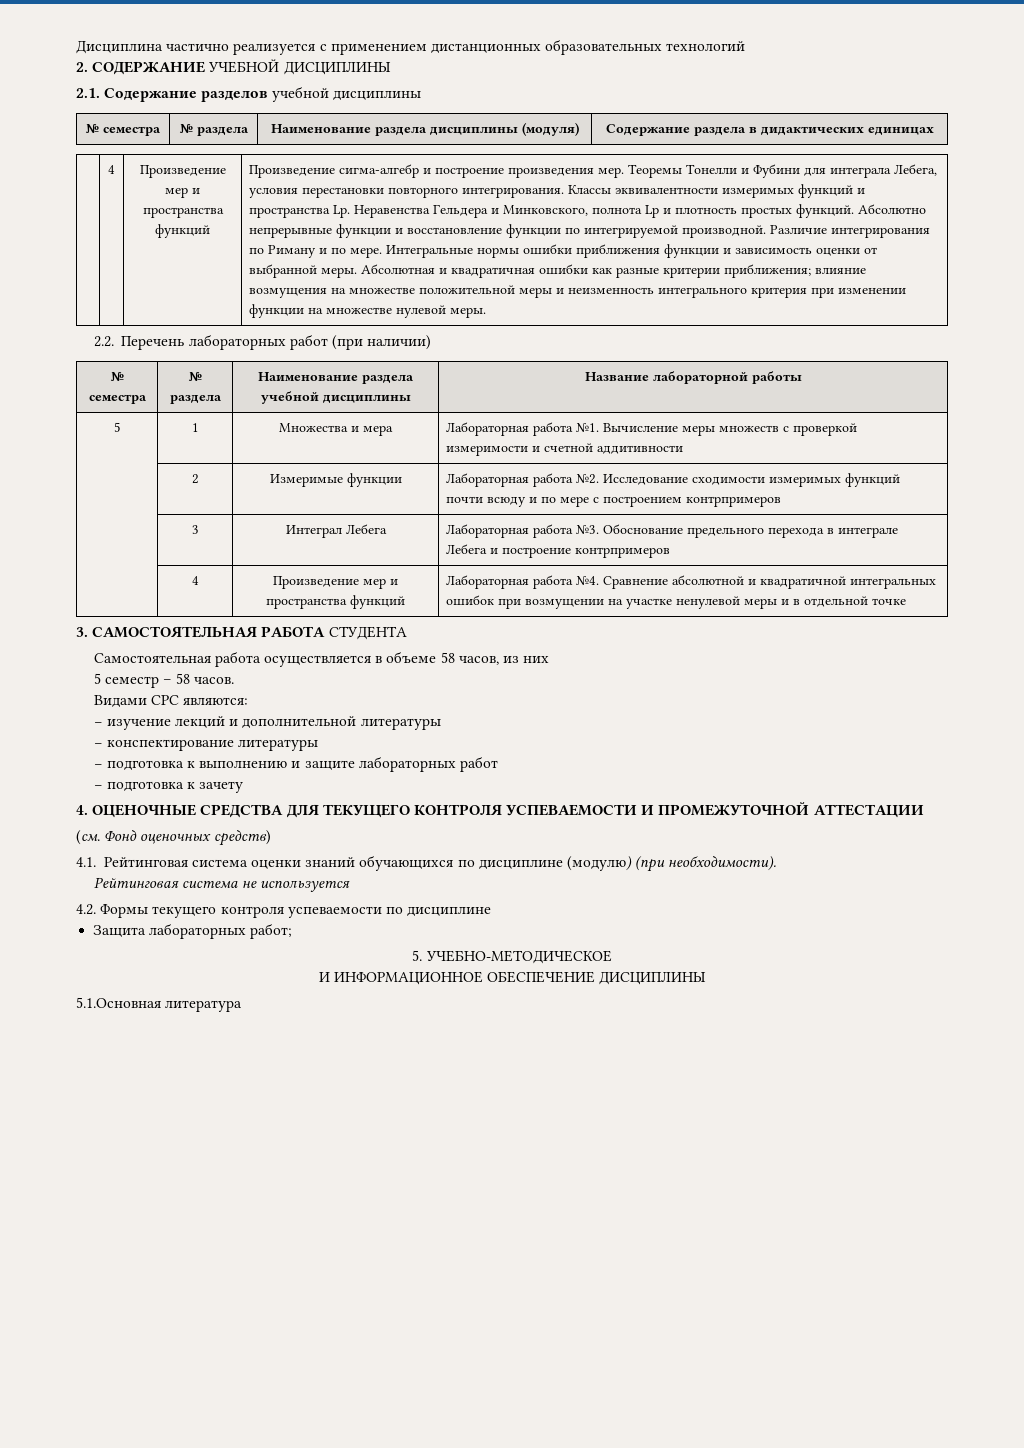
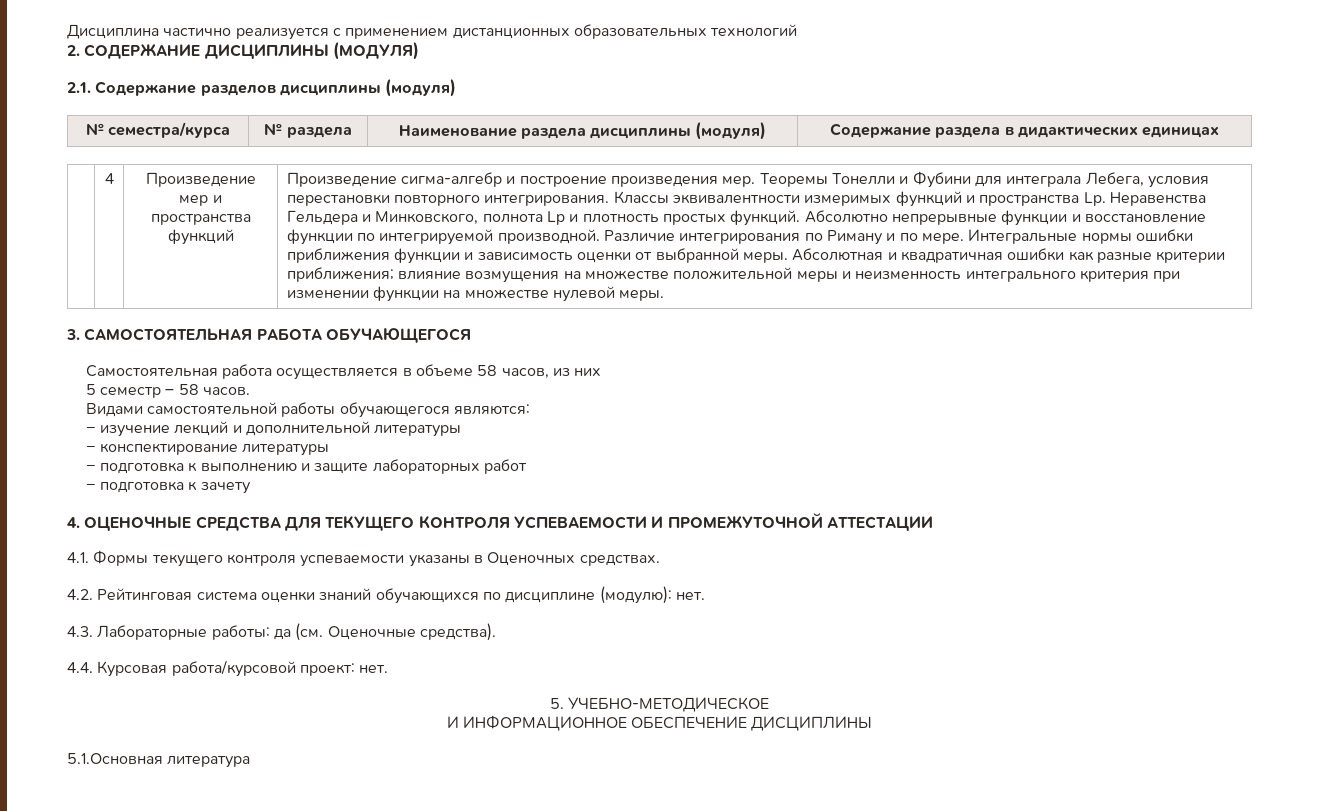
[208,59,391,75] УЧЕБНОЙ ДИСЦИПЛИНЫ -> [204,42,419,60] ДИСЦИПЛИНЫ (МОДУЛЯ)
[271,86,421,102] [85,124,161,136] учебной дисциплины // № семестра -> [279,79,457,97] [85,122,231,138] дисциплины (модуля) // № семестра/курса
[93,334,432,350] [109,372,124,381] [88,394,147,404] [187,372,202,381] [169,395,222,404] [258,372,414,384] [260,391,411,404] [584,371,802,384] [113,422,121,432] [191,423,199,432] [279,423,393,436] [445,422,857,436] [445,443,683,456] [191,474,199,484] [269,473,402,487] [445,473,900,487] [445,496,781,507] [191,525,199,534] [285,524,387,538] [445,524,898,538] [445,544,670,558] [191,576,199,585] [273,576,398,589] [266,595,405,609] [445,575,936,589] [445,595,906,609] // 2.2. Перечень лабораторных работ (при наличии) // № семестра | № раздела | Наименование раздела учебной дисциплины | Название лабораторной работы // 5 | 1 | Множества и мера | Лабораторная работа №1. Вычисление меры множеств с проверкой измеримости и счетной аддитивности // | 2 | Измеримые функции | Лабораторная работа №2. Исследование сходимости измеримых функций почти всюду и по мере с построением контрпримеров // | 3 | Интеграл Лебега | Лабораторная работа №3. Обоснование предельного перехода в интеграле Лебега и построение контрпримеров // | 4 | Произведение мер и пространства функций | Лабораторная работа №4. Сравнение абсолютной и квадратичной интегральных ошибок при возмущении на участке ненулевой меры и в отдельной точке -> (665, 295) none
[328,626,407,640] СТУДЕНТА -> [325,328,471,343] ОБУЧАЮЩЕГОСЯ
[150,695,179,705] СРС -> [146,402,450,418] самостоятельной работы обучающегося
[76,829,271,846] [76,857,96,867] (см. Фонд оценочных средств) // 4.1. -> [67,550,660,567] [67,589,93,600] 4.1. Формы текущего контроля успеваемости указаны в Оценочных средствах. // 4.2.
[567,855,777,872] [93,877,351,892] [76,904,492,918] [93,923,293,939] (модулю) (при необходимости). // Рейтинговая система не используется // 4.2. Формы текущего контроля успеваемости по дисциплине // Защита лабораторных работ; -> [599,586,705,604] [67,623,496,641] [67,660,389,677] (модулю): нет. // 4.3. Лабораторные работы: да (см. Оценочные средства). // 4.4. Курсовая работа/курсовой проект: нет.

